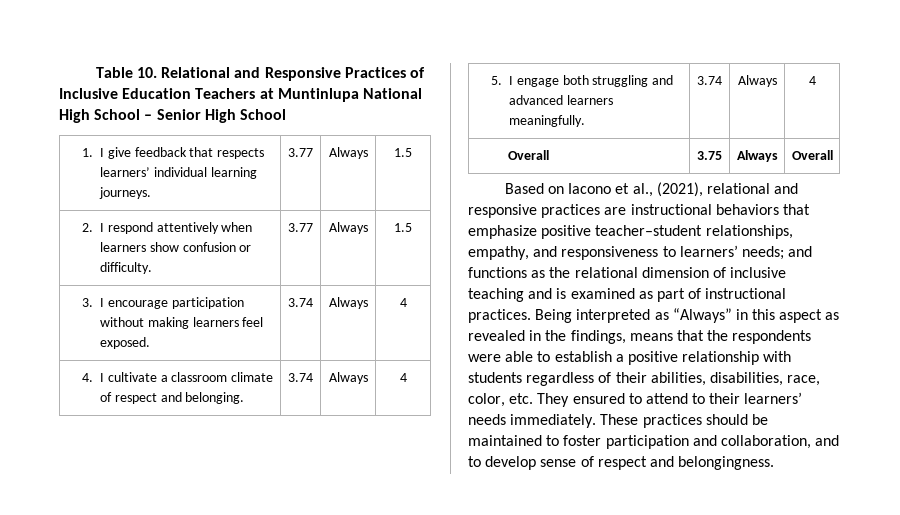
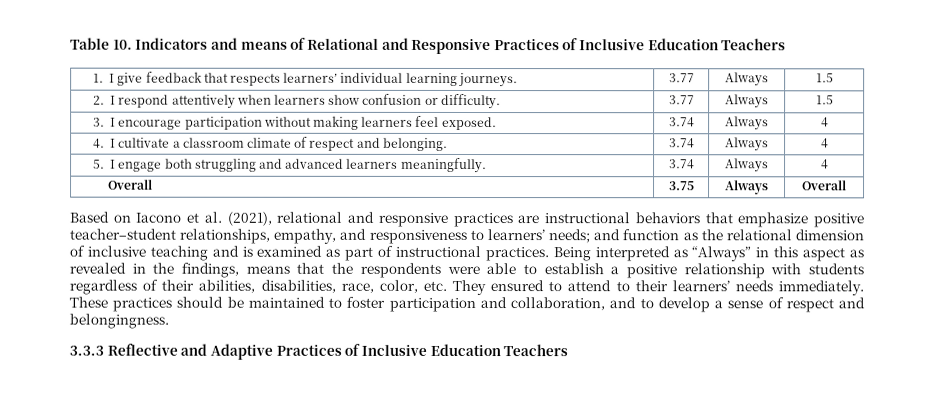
(158, 72) none -> [135,37,307,50] Indicators and means of
[259,88,422,102] [59,109,286,123] at Muntinlupa National High School – Senior High School -> (787, 44) none
[632,183,653,197] al., -> [203,211,222,223] al.
[468,267,527,278] functions -> [622,229,680,241] function
(537, 463) none -> [714,300,724,309] a
(775, 463) none -> [69,343,569,360] // 3.3.3 Reflective and Adaptive Practices of Inclusive Education Teachers

